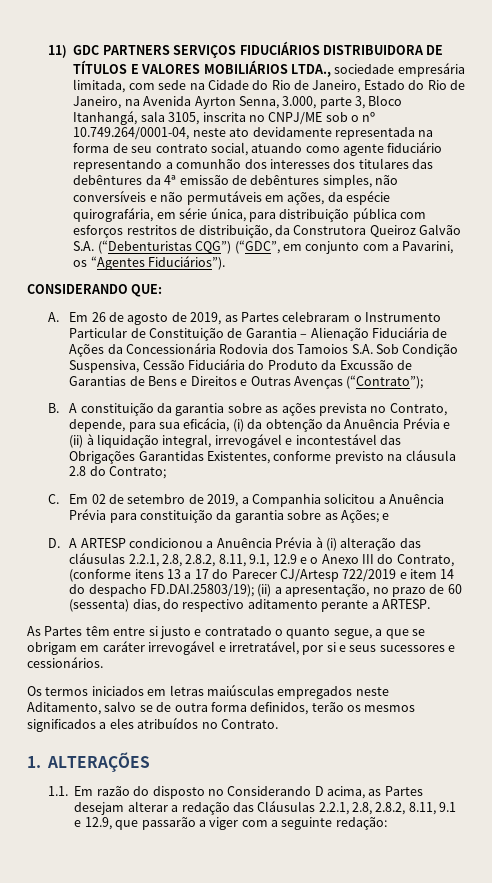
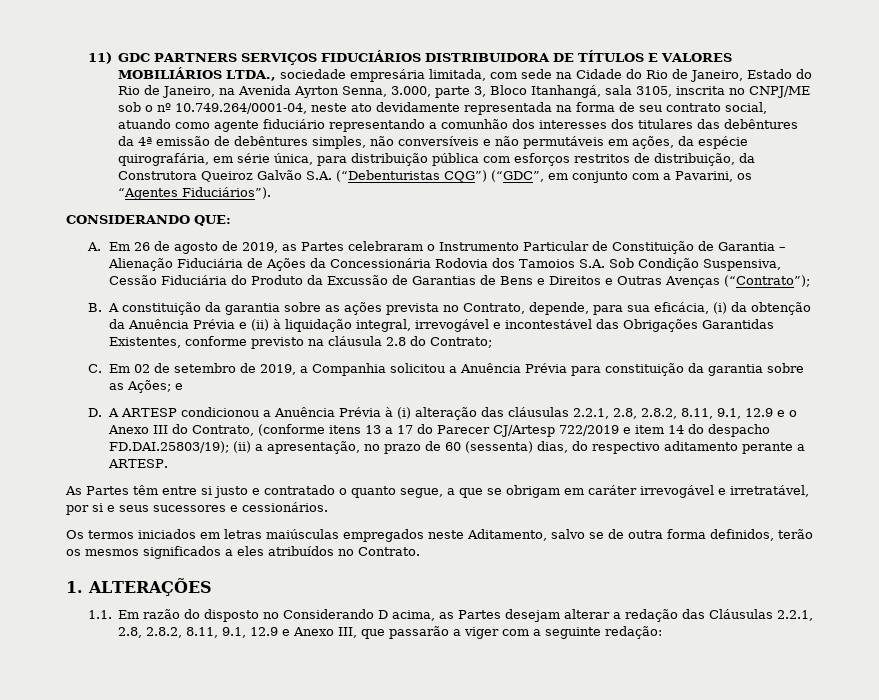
[439,802,457,812] [74,817,112,830] 9.1 e 12.9, -> [221,627,357,638] 9.1, 12.9 e Anexo III,

